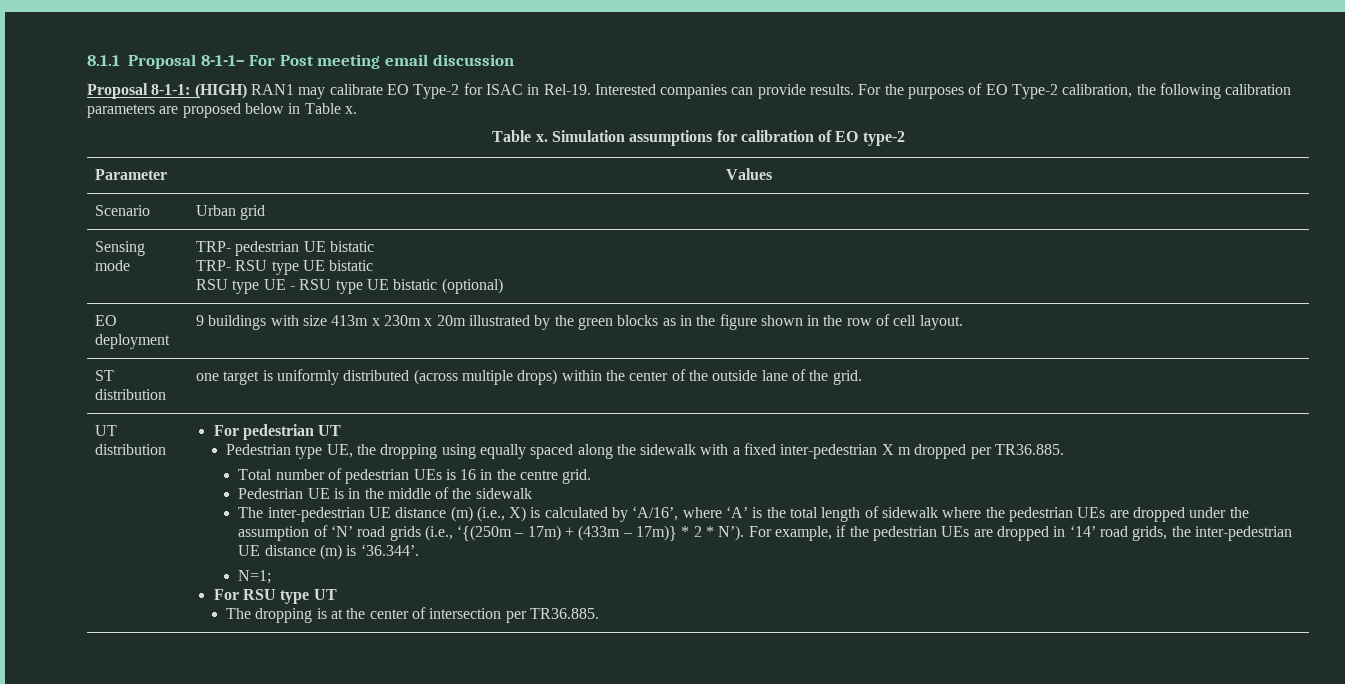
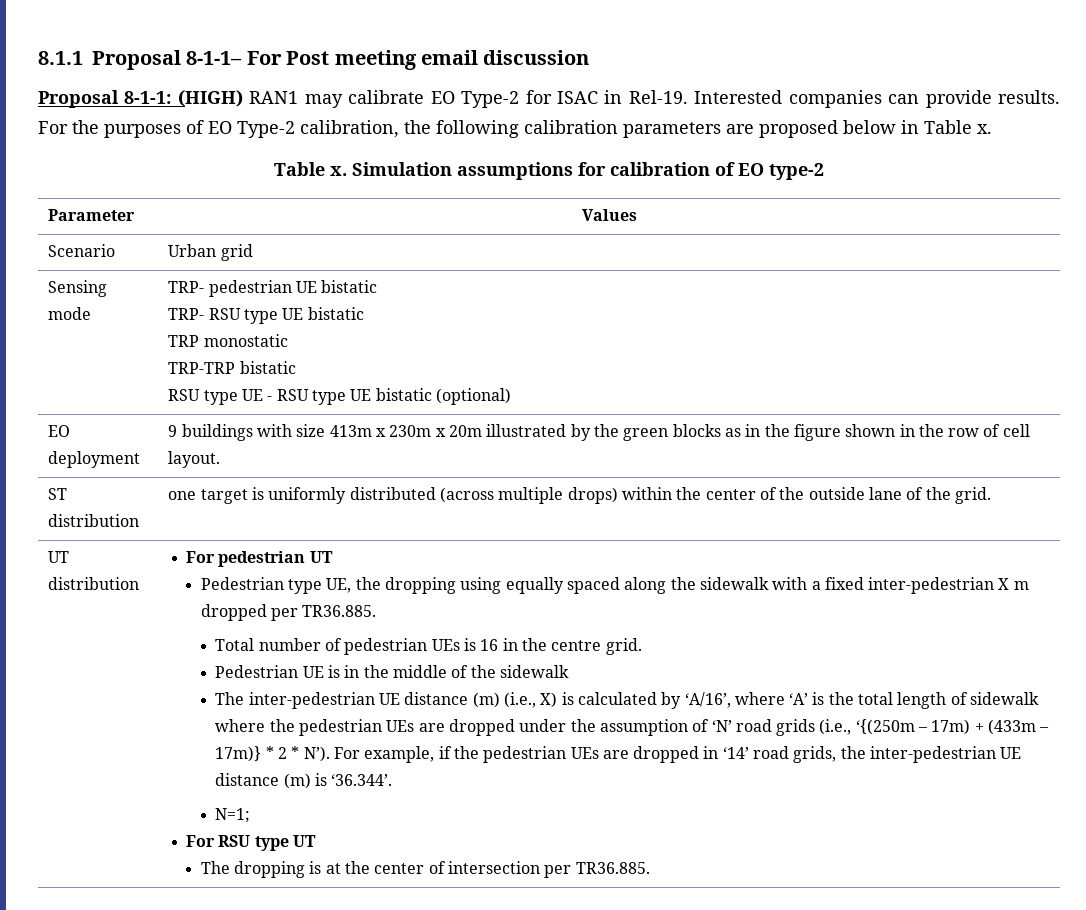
(374, 265) none -> [168,334,288,347] [168,361,296,374] // TRP monostatic // TRP-TRP bistatic

